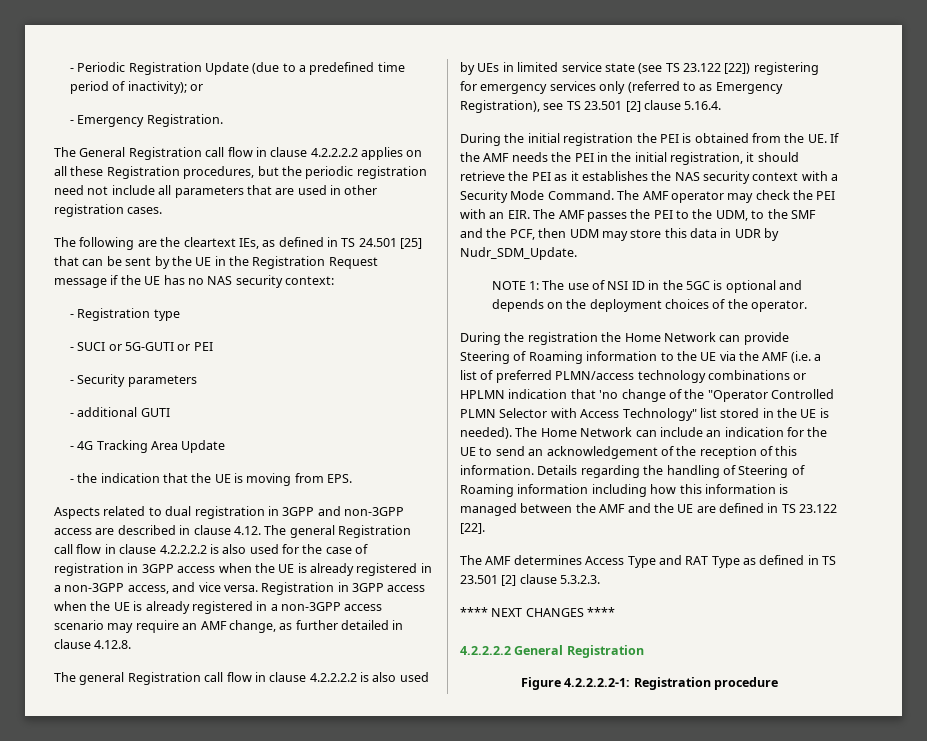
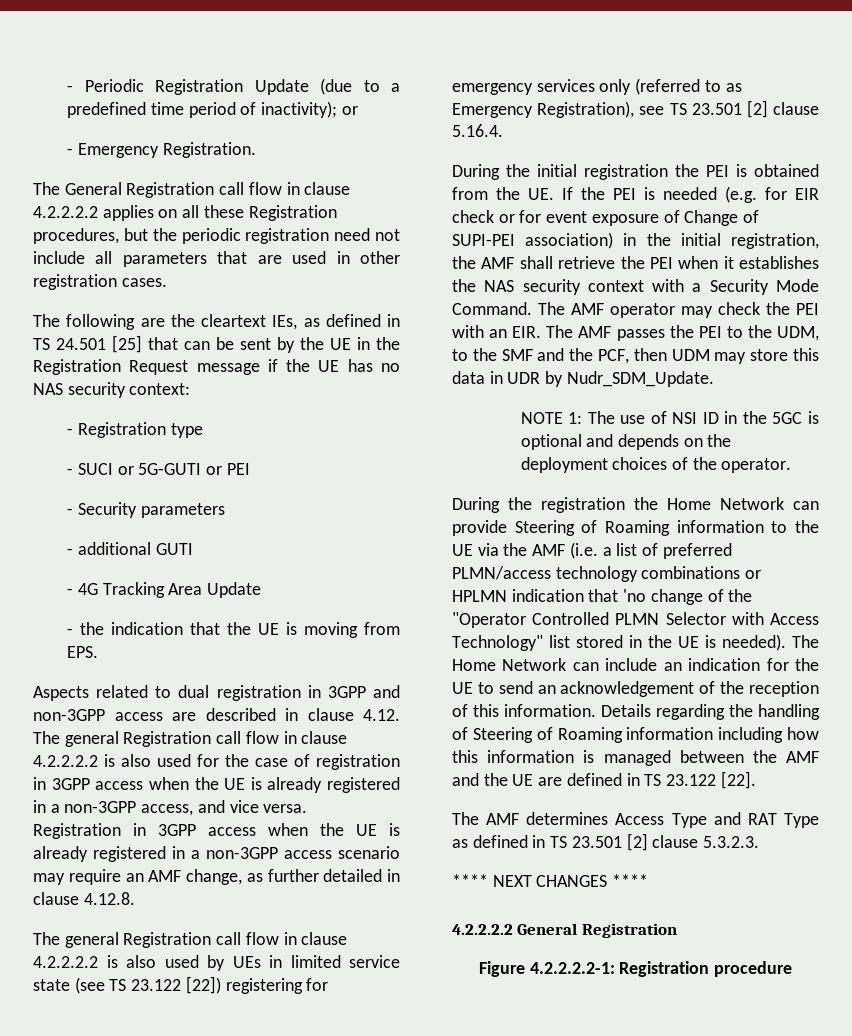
[483,152,594,162] AMF needs the PEI -> [613,186,819,203] [452,210,760,226] [452,232,614,249] PEI is needed (e.g. for EIR check or for event exposure of Change of SUPI-PEI association)
[746,152,799,162] it should -> [452,256,553,269] the AMF shall
[554,174,568,181] as -> [678,256,719,269] when

